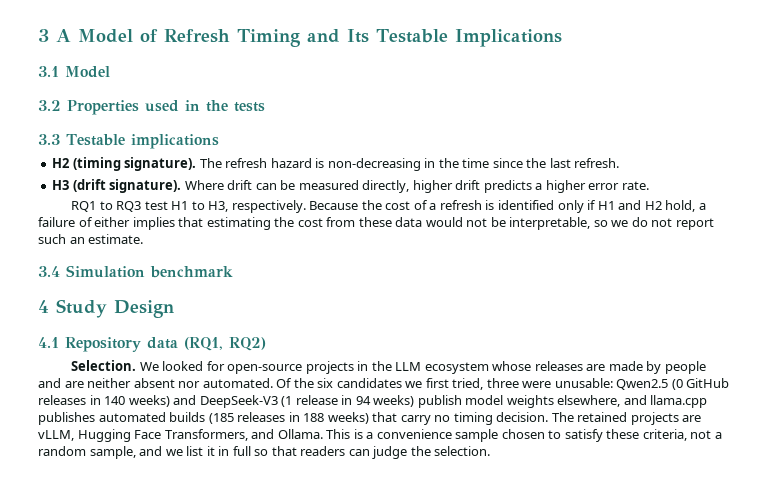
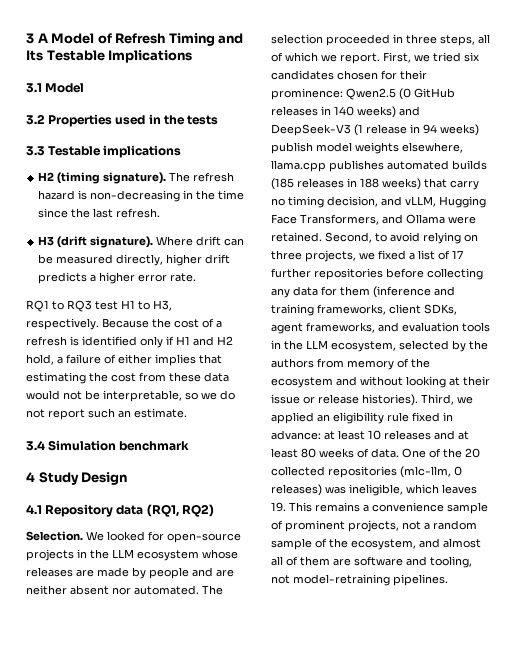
[276,378,613,390] Of the six candidates we first tried, three were unusable: -> [202,585,223,595] [271,34,490,46] [271,52,479,64] [271,70,427,80] [271,88,343,100] The selection proceeded in three steps, all of which we report. First, we tried six candidates chosen for their prominence:
[623,395,647,405] and -> (463, 147) none
[496,412,702,425] decision. The retained projects are -> [327,196,402,207] decision, and
[277,429,722,442] [38,446,491,459] Ollama. This is a convenience sample chosen to satisfy these criteria, not a random sample, and we list it in full so that readers can judge the selection. -> [406,214,476,224] [271,232,478,244] [271,250,463,262] [271,268,483,280] [271,286,455,298] [271,304,457,316] [271,322,490,334] [271,340,488,352] [271,358,430,370] [271,376,490,388] [271,394,473,406] [271,412,453,424] [271,430,469,440] [271,448,480,458] [271,466,462,478] [271,484,477,496] [271,502,488,514] [271,520,477,532] [271,538,481,550] [271,556,472,568] [271,574,448,586] Ollama were retained. Second, to avoid relying on three projects, we fixed a list of 17 further repositories before collecting any data for them (inference and training frameworks, client SDKs, agent frameworks, and evaluation tools in the LLM ecosystem, selected by the authors from memory of the ecosystem and without looking at their issue or release histories). Third, we applied an eligibility rule fixed in advance: at least 10 releases and at least 80 weeks of data. One of the 20 collected repositories (mlc-llm, 0 releases) was ineligible, which leaves 19. This remains a convenience sample of prominent projects, not a random sample of the ecosystem, and almost all of them are software and tooling, not model-retraining pipelines.

